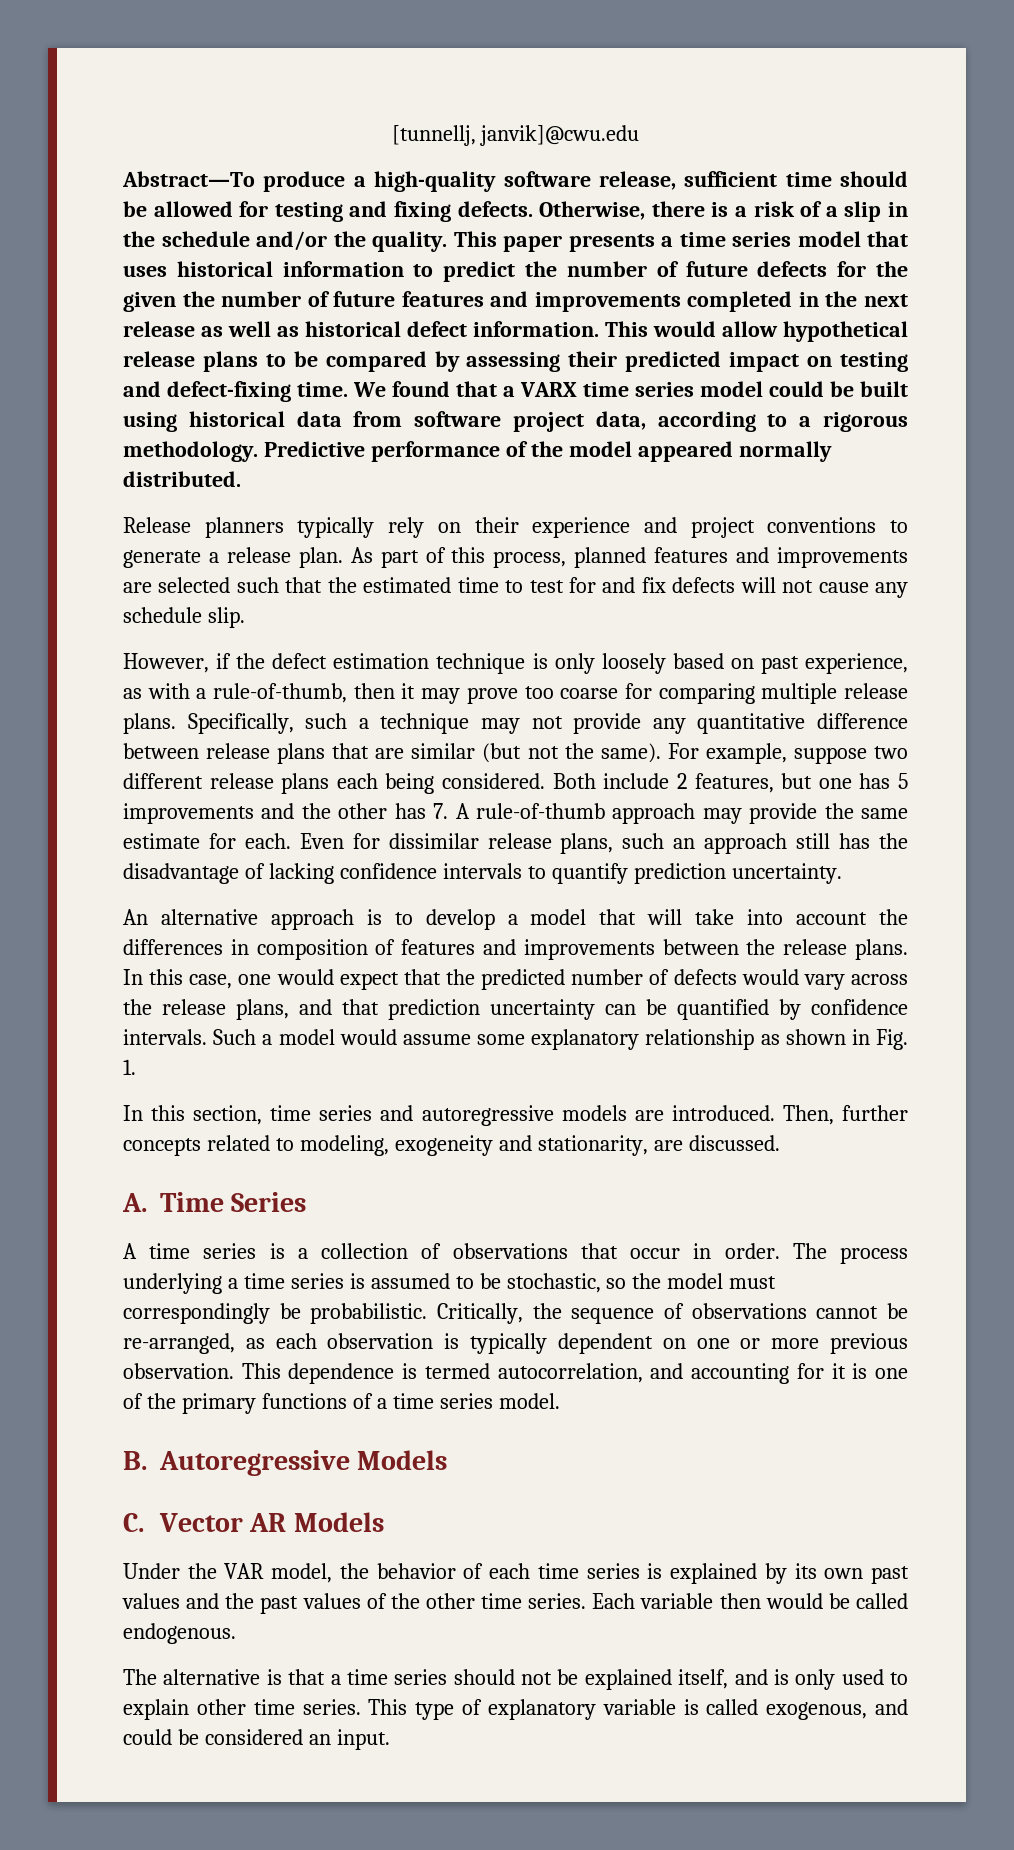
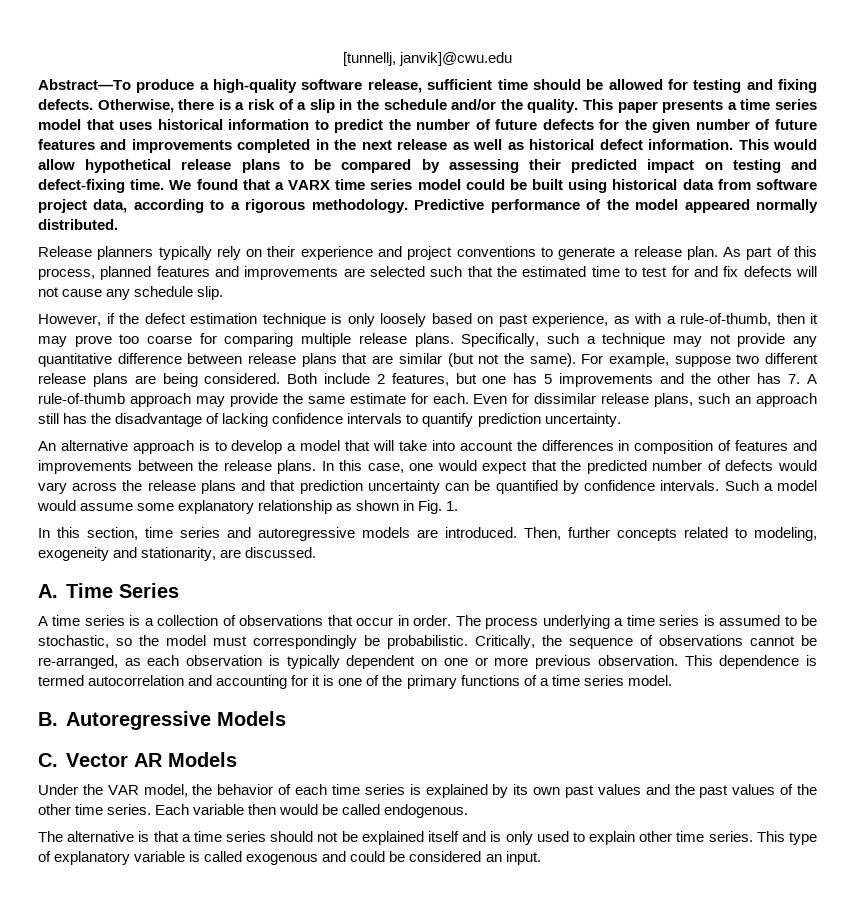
[182,291,215,307] the -> (691, 126) none
[336,773,378,789] each -> [134,375,156,384] are
[236,999,289,1020] plans, -> [200,480,236,494] plans
[497,1363,643,1383] autocorrelation, -> [88,675,185,686] autocorrelation
[678,1669,729,1689] itself, -> [428,831,460,842] itself
[766,1702,868,1720] exogenous, -> [246,854,319,865] exogenous

